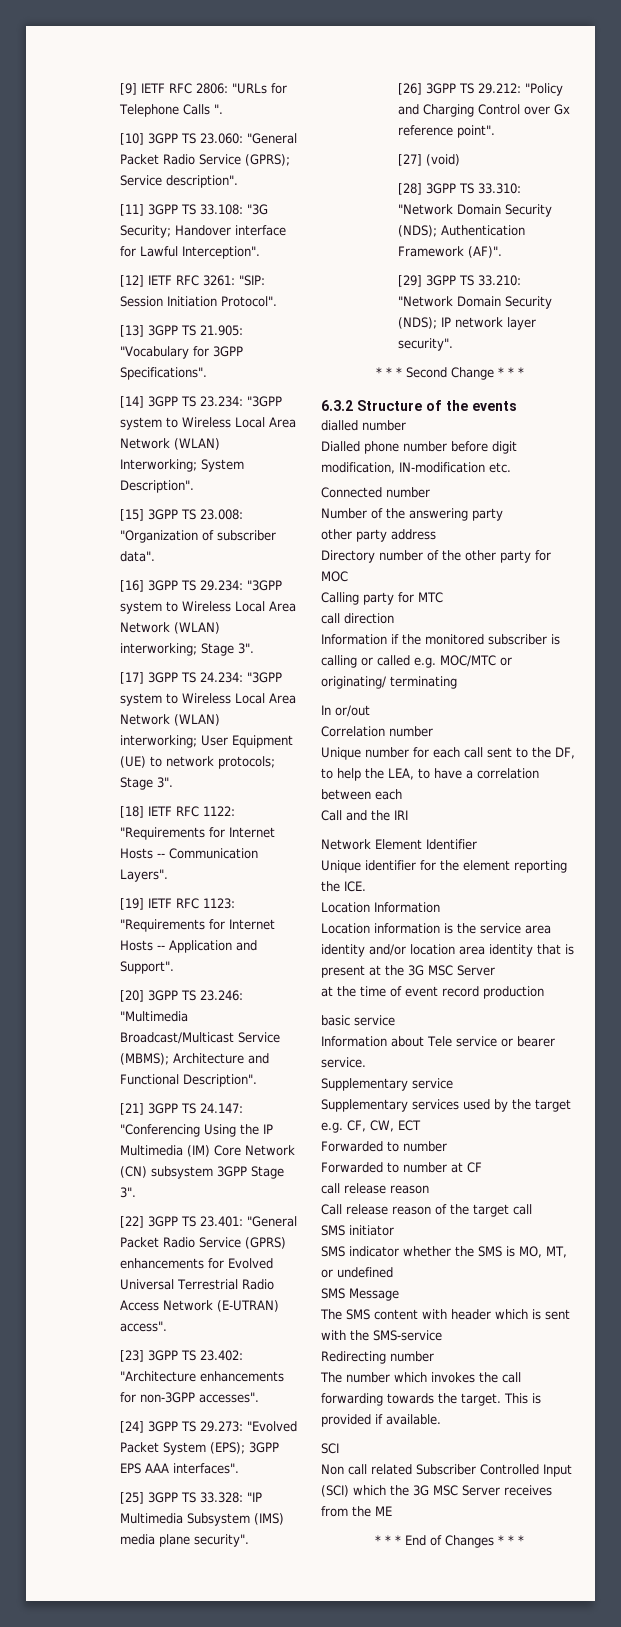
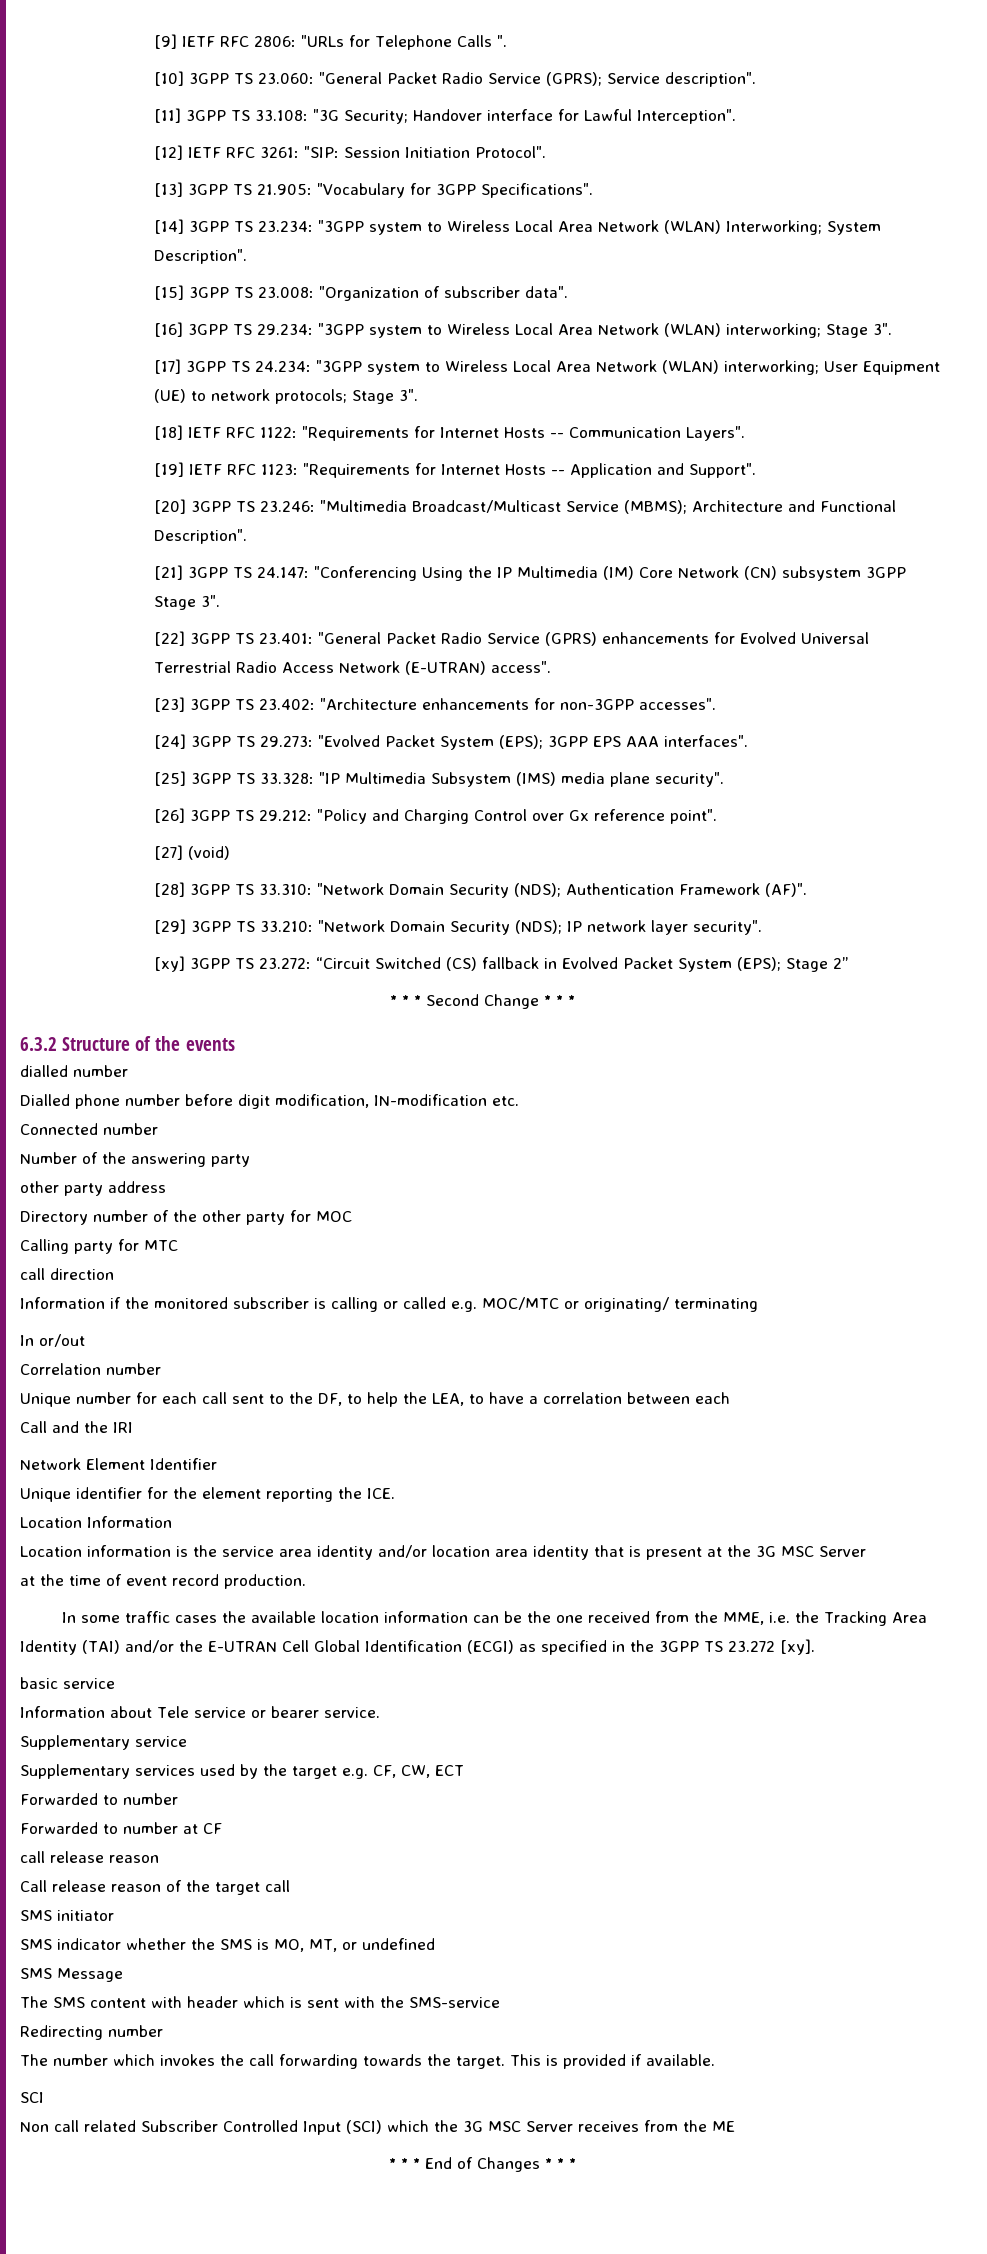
(454, 344) none -> [154,956,849,972] // [xy] 3GPP TS 23.272: “Circuit Switched (CS) fallback in Evolved Packet System (EPS); Stage 2”
[483,986,544,999] production -> [224,1574,306,1589] [62,1611,928,1626] [20,1639,815,1655] production. // In some traffic cases the available location information can be the one received from the MME, i.e. the Tracking Area Identity (TAI) and/or the E-UTRAN Cell Global Identification (ECGI) as specified in the 3GPP TS 23.272 [xy].

